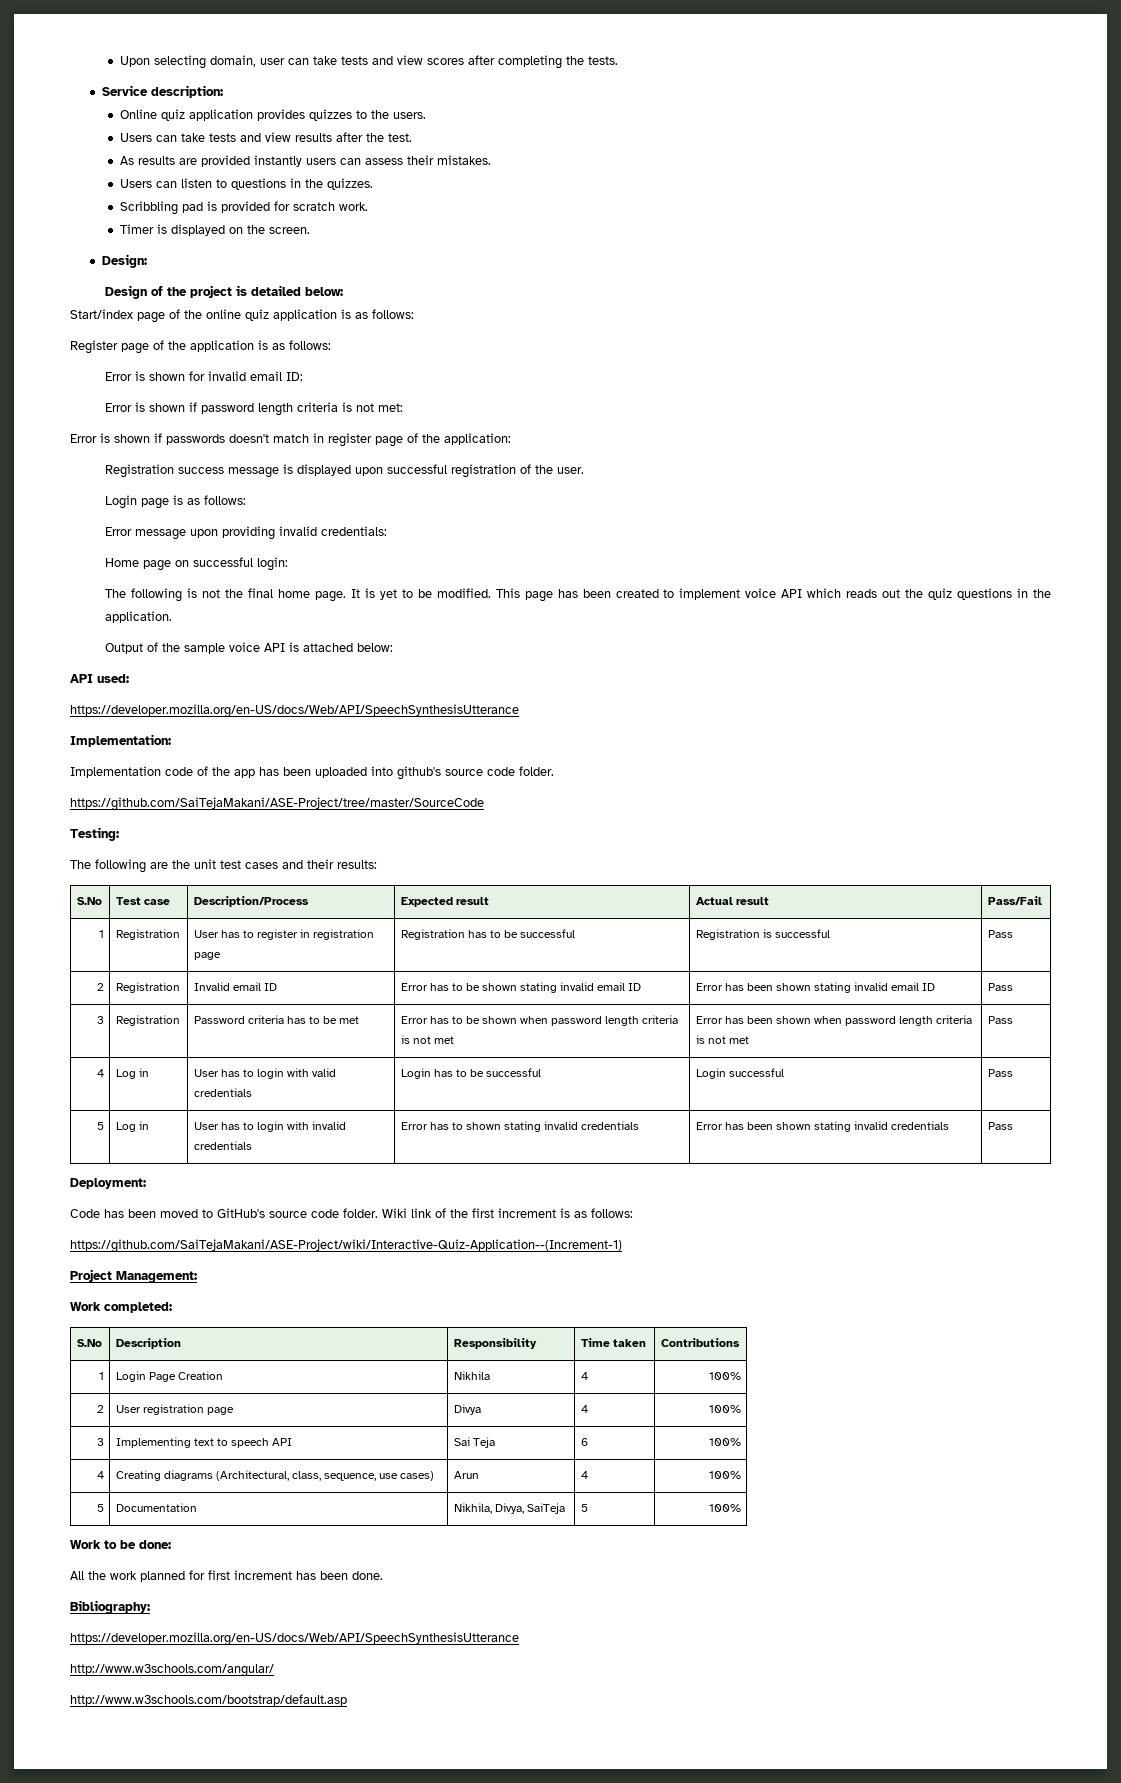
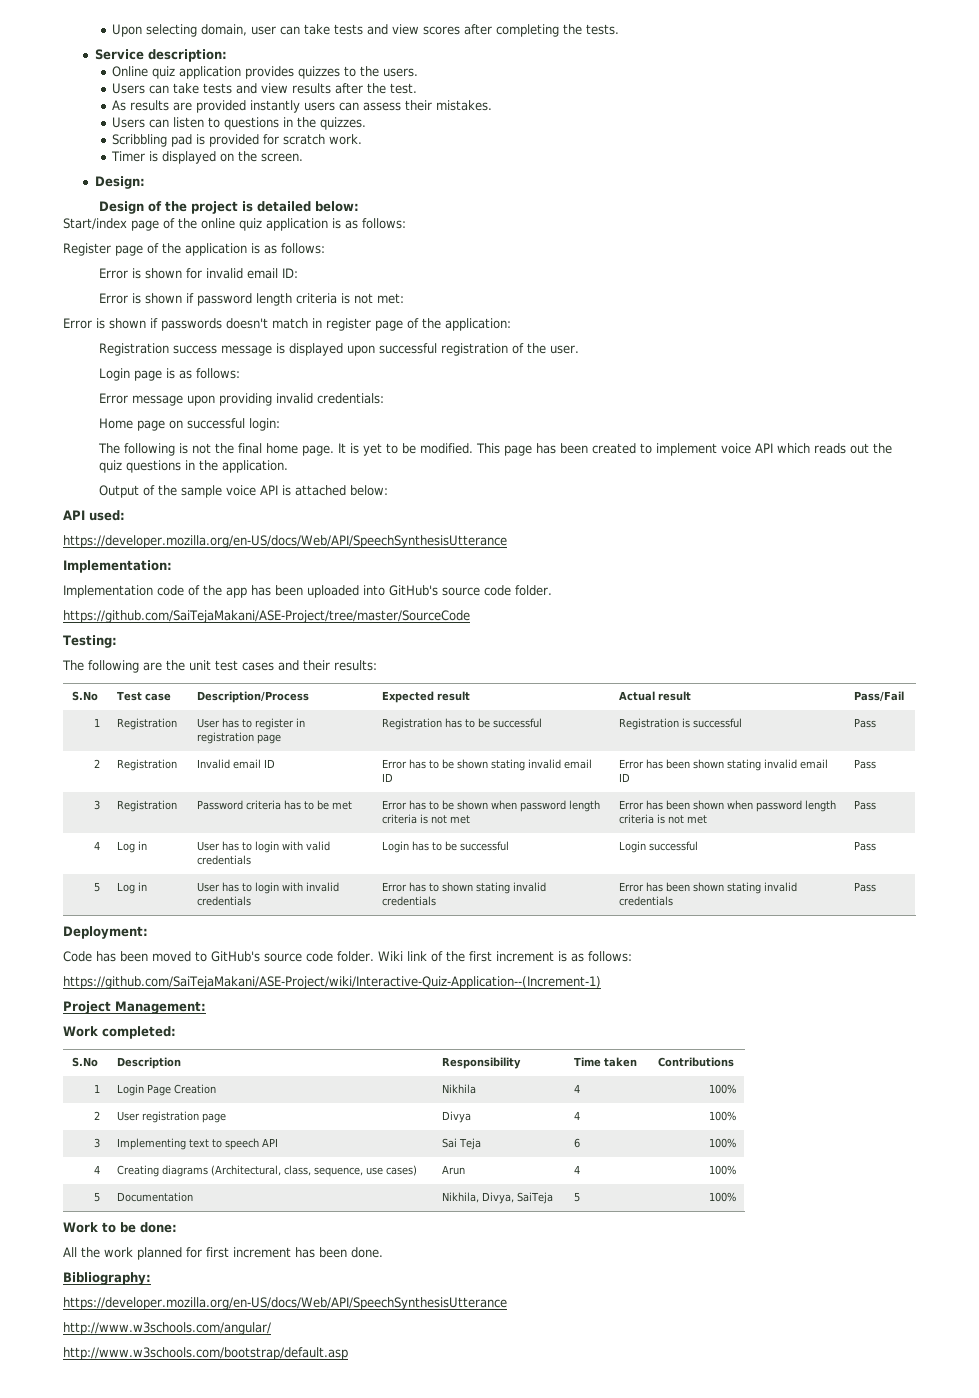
[397,766,441,780] github's -> [389,585,438,596] GitHub's

